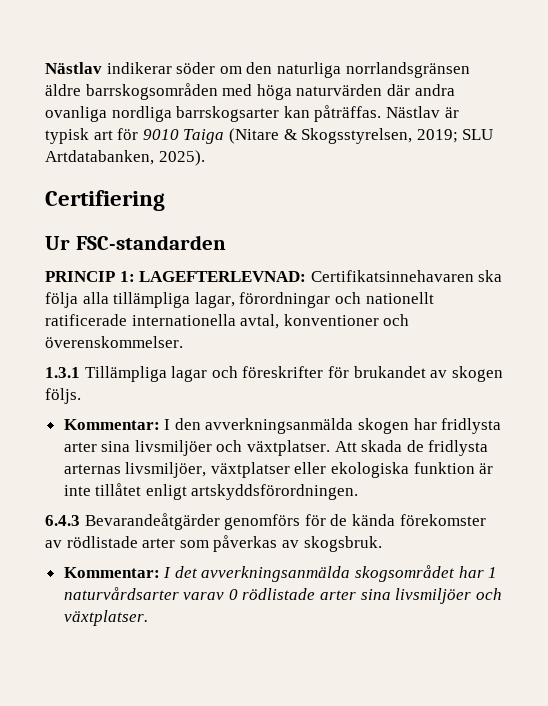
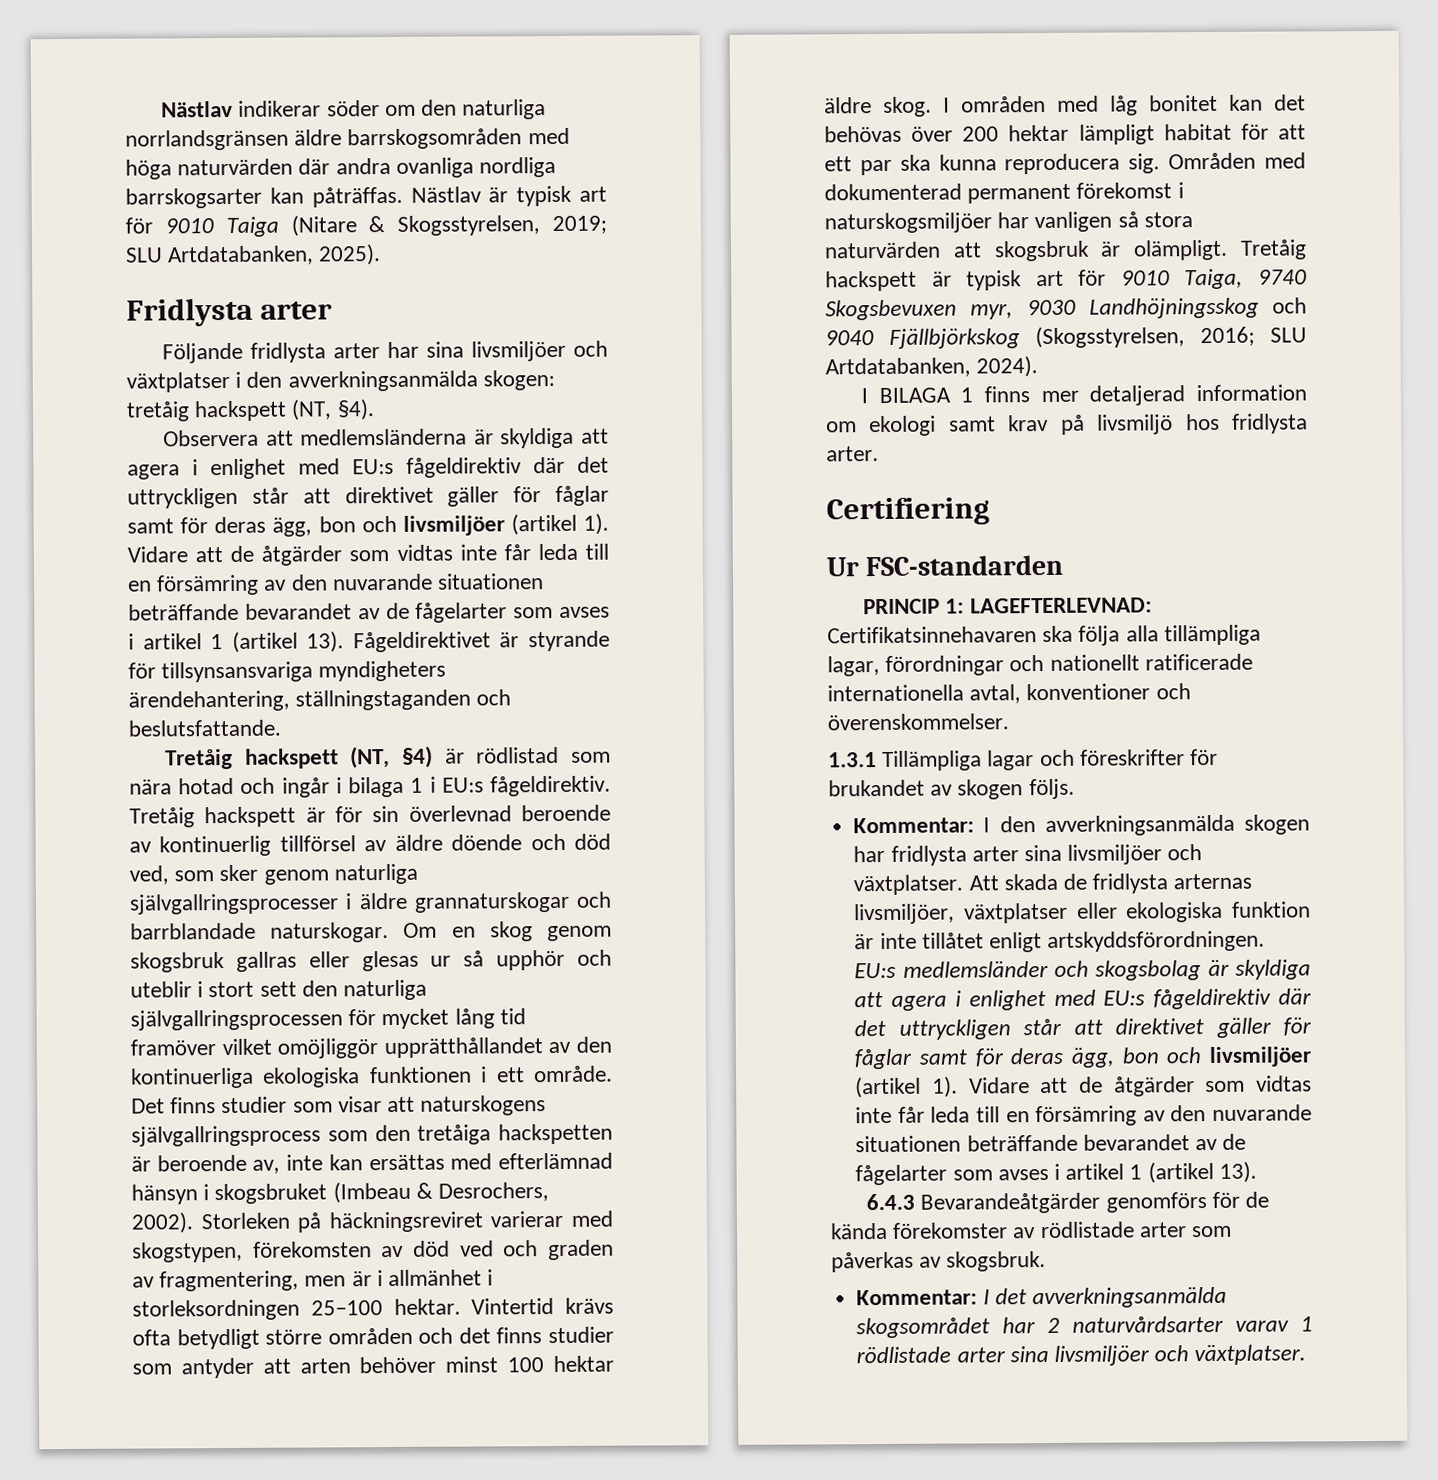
(205, 158) none -> [126,297,334,327] [162,340,609,364] [126,369,555,393] [126,399,375,422] [163,427,609,449] [127,456,609,480] [127,485,609,509] [127,513,609,537] [127,543,609,566] [128,573,545,596] [128,602,610,623] [128,630,610,653] [128,660,447,683] [128,689,512,712] [128,719,281,737] [165,745,611,770] [129,775,611,798] [129,804,611,828] [129,833,611,857] [129,863,418,885] [129,891,612,915] [130,921,612,943] [130,949,612,973] [130,979,428,1001] [130,1008,526,1031] [130,1036,612,1059] [130,1065,613,1089] [131,1095,547,1116] [131,1123,613,1147] [131,1152,613,1174] [131,1181,550,1205] [131,1210,613,1234] [132,1239,615,1263] [132,1269,494,1292] [132,1297,614,1321] [132,1326,614,1350] [132,1355,614,1379] [824,94,1306,117] [824,123,1306,145] [824,152,1306,176] [824,182,1184,204] [824,211,1193,234] [824,239,1307,262] [825,268,1307,292] [825,297,1307,321] [825,326,1307,349] [825,356,1039,378] [861,384,1307,406] [826,413,1308,437] [826,446,879,462] // Fridlysta arter // Följande fridlysta arter har sina livsmiljöer och växtplatser i den avverkningsanmälda skogen: tretåig hackspett (NT, §4). // Observera att medlemsländerna är skyldiga att agera i enlighet med EU:s fågeldirektiv där det uttryckligen står att direktivet gäller för fåglar samt för deras ägg, bon och livsmiljöer (artikel 1). Vidare att de åtgärder som vidtas inte får leda till en försämring av den nuvarande situationen beträffande bevarandet av de fågelarter som avses i artikel 1 (artikel 13). Fågeldirektivet är styrande för tillsynsansvariga myndigheters ärendehantering, ställningstaganden och beslutsfattande. // Tretåig hackspett (NT, §4) är rödlistad som nära hotad och ingår i bilaga 1 i EU:s fågeldirektiv. Tretåig hackspett är för sin överlevnad beroende av kontinuerlig tillförsel av äldre döende och död ved, som sker genom naturliga självgallringsprocesser i äldre grannaturskogar och barrblandade naturskogar. Om en skog genom skogsbruk gallras eller glesas ur så upphör och uteblir i stort sett den naturliga självgallringsprocessen för mycket lång tid framöver vilket omöjliggör upprätthållandet av den kontinuerliga ekologiska funktionen i ett område. Det finns studier som visar att naturskogens självgallringsprocess som den tretåiga hackspetten är beroende av, inte kan ersättas med efterlämnad hänsyn i skogsbruket (Imbeau & Desrochers, 2002). Storleken på häckningsreviret varierar med skogstypen, förekomsten av död ved och graden av fragmentering, men är i allmänhet i storleksordningen 25–100 hektar. Vintertid krävs ofta betydligt större områden och det finns studier som antyder att arten behöver minst 100 hektar äldre skog. I områden med låg bonitet kan det behövas över 200 hektar lämpligt habitat för att ett par ska kunna reproducera sig. Områden med dokumenterad permanent förekomst i naturskogsmiljöer har vanligen så stora naturvärden att skogsbruk är olämpligt. Tretåig hackspett är typisk art för 9010 Taiga, 9740 Skogsbevuxen myr, 9030 Landhöjningsskog och 9040 Fjällbjörkskog (Skogsstyrelsen, 2016; SLU Artdatabanken, 2024). // I BILAGA 1 finns mer detaljerad information om ekologi samt krav på livsmiljö hos fridlysta arter.
(359, 492) none -> [854,959,1311,981] [854,988,1312,1011] [854,1017,1312,1040] [854,1046,1312,1070] [855,1075,1312,1099] [855,1104,1312,1127] [855,1133,1247,1153] [855,1161,1257,1186] EU:s medlemsländer och skogsbolag är skyldiga att agera i enlighet med EU:s fågeldirektiv där det uttryckligen står att direktivet gäller för fåglar samt för deras ägg, bon och livsmiljöer (artikel 1). Vidare att de åtgärder som vidtas inte får leda till en försämring av den nuvarande situationen beträffande bevarandet av de fågelarter som avses i artikel 1 (artikel 13).
[488,567,498,578] 1 -> [1047,1317,1061,1334] 2
[228,589,238,600] 0 -> [1300,1316,1313,1332] 1

